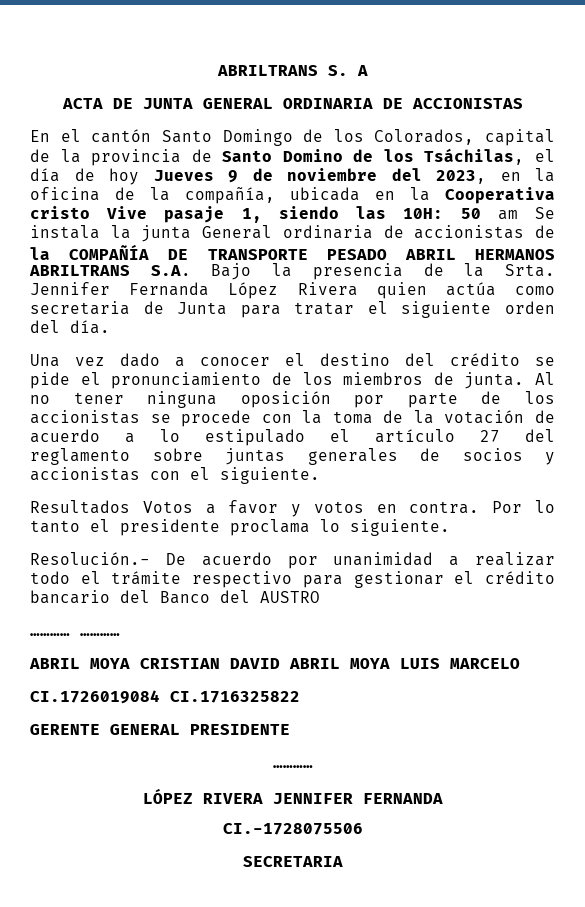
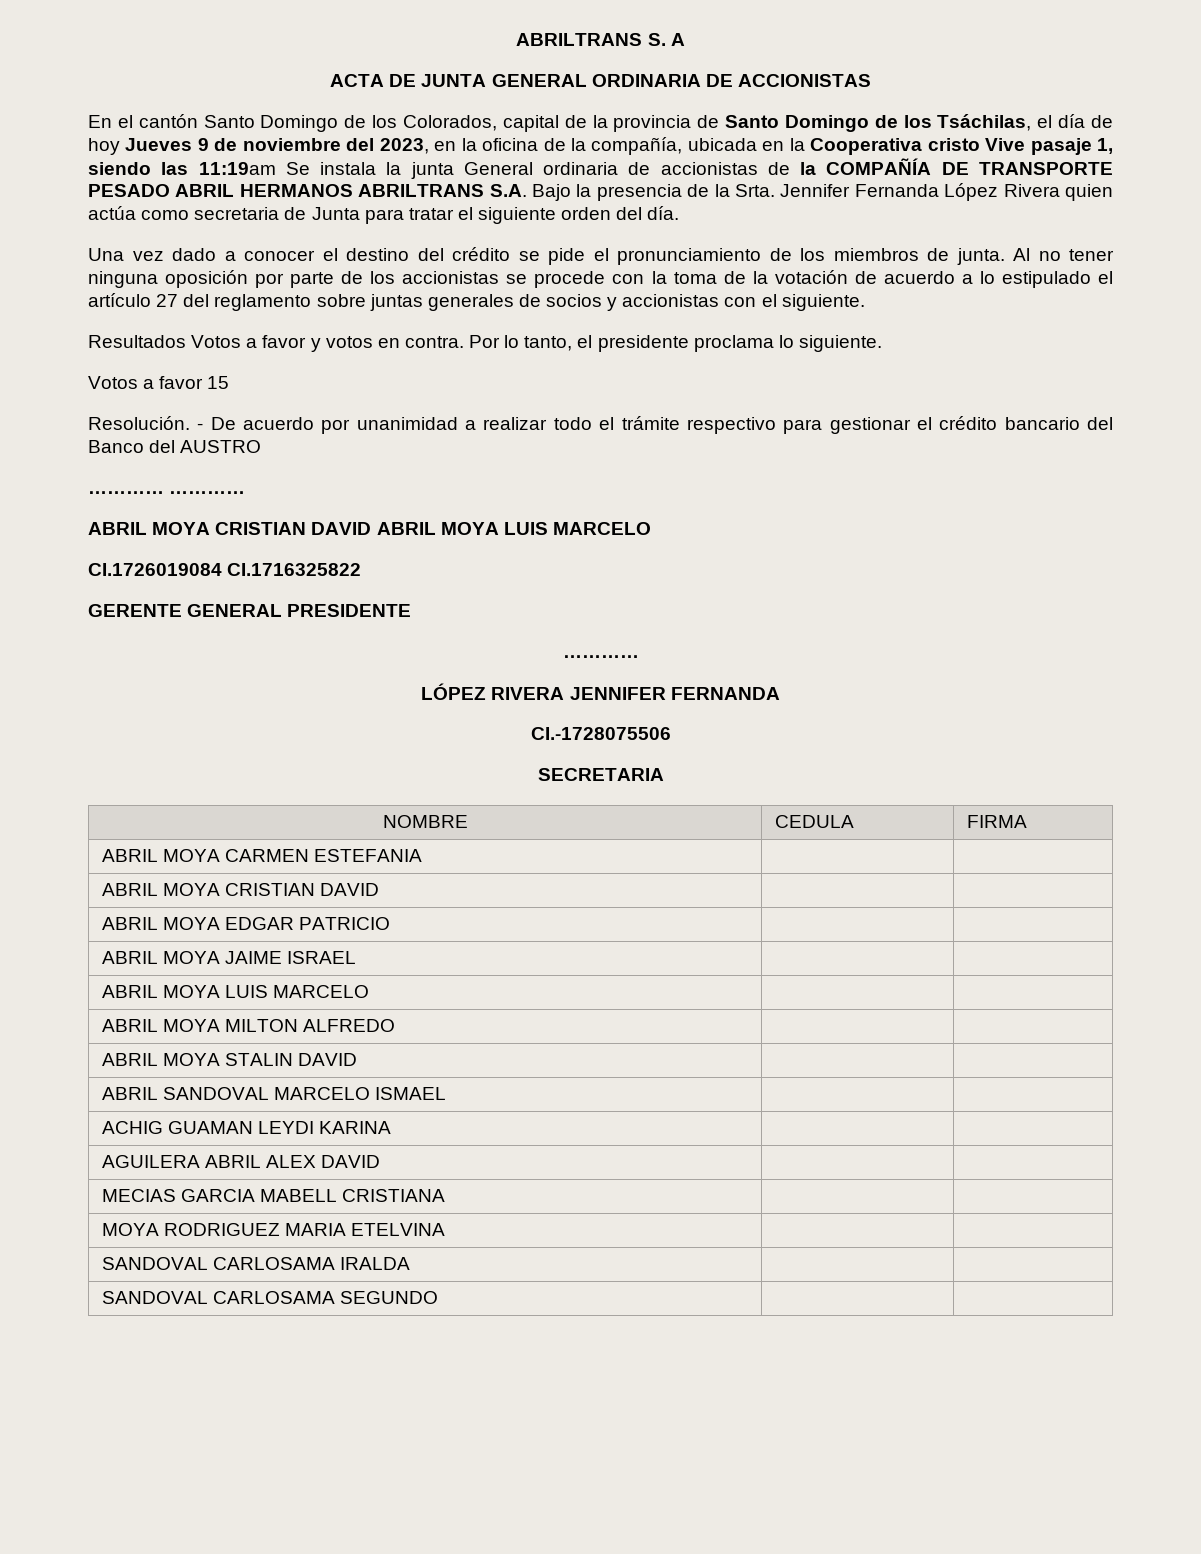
[282,149,343,162] Domino -> [784,115,869,132] Domingo
[403,208,518,220] 10H: 50 am -> [198,162,276,175] 11:19am
[30,520,80,533] tanto -> [524,336,573,351] tanto,
[30,552,150,565] Resolución.- -> [88,376,230,389] [88,416,204,430] Votos a favor 15 // Resolución. -
(343, 861) none -> [382,815,468,828] [774,815,854,828] [966,815,1027,828] [101,849,423,862] [101,883,380,896] [101,917,391,930] [101,951,357,964] [101,985,370,998] [101,1019,396,1032] [101,1053,358,1066] [101,1087,447,1100] [101,1121,392,1134] [101,1155,381,1168] [101,1189,446,1202] [101,1223,446,1236] [101,1257,411,1270] [101,1291,439,1304] // NOMBRE | CEDULA | FIRMA // ABRIL MOYA CARMEN ESTEFANIA | | // ABRIL MOYA CRISTIAN DAVID | | // ABRIL MOYA EDGAR PATRICIO | | // ABRIL MOYA JAIME ISRAEL | | // ABRIL MOYA LUIS MARCELO | | // ABRIL MOYA MILTON ALFREDO | | // ABRIL MOYA STALIN DAVID | | // ABRIL SANDOVAL MARCELO ISMAEL | | // ACHIG GUAMAN LEYDI KARINA | | // AGUILERA ABRIL ALEX DAVID | | // MECIAS GARCIA MABELL CRISTIANA | | // MOYA RODRIGUEZ MARIA ETELVINA | | // SANDOVAL CARLOSAMA IRALDA | | // SANDOVAL CARLOSAMA SEGUNDO | |

